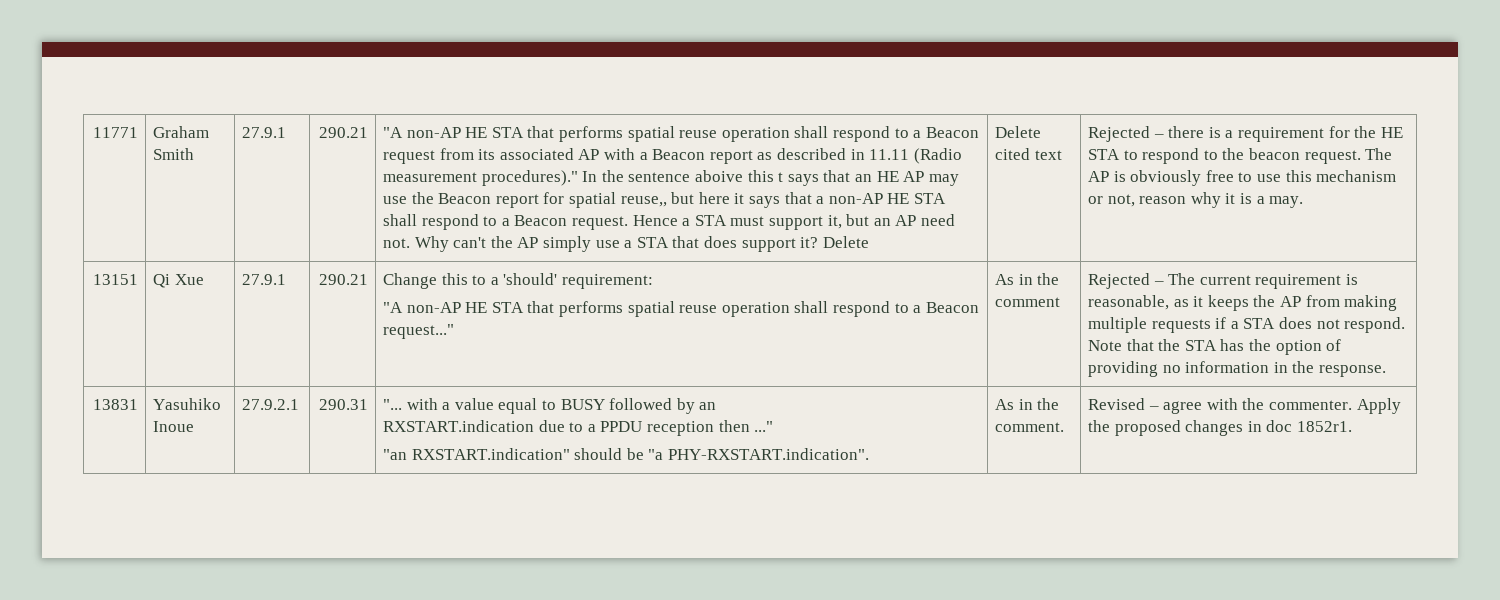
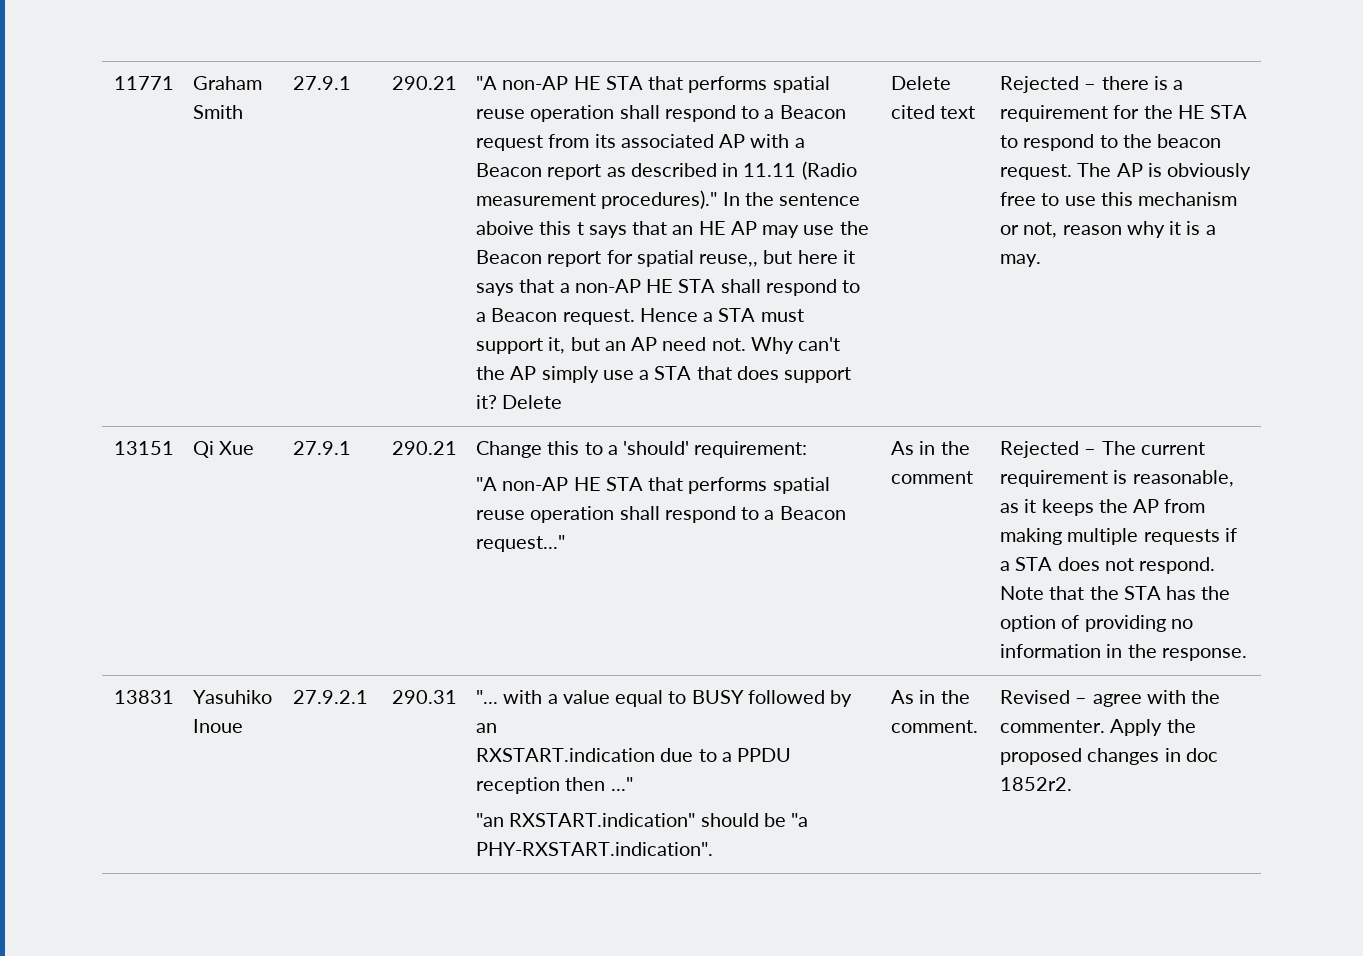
[1297,421,1353,432] 1852r1. -> [1000,777,1073,791] 1852r2.

